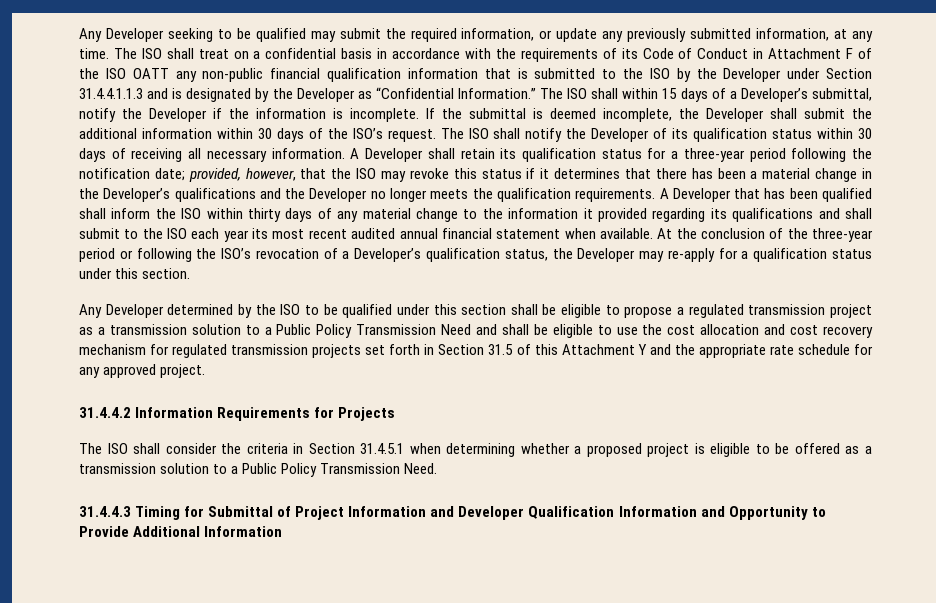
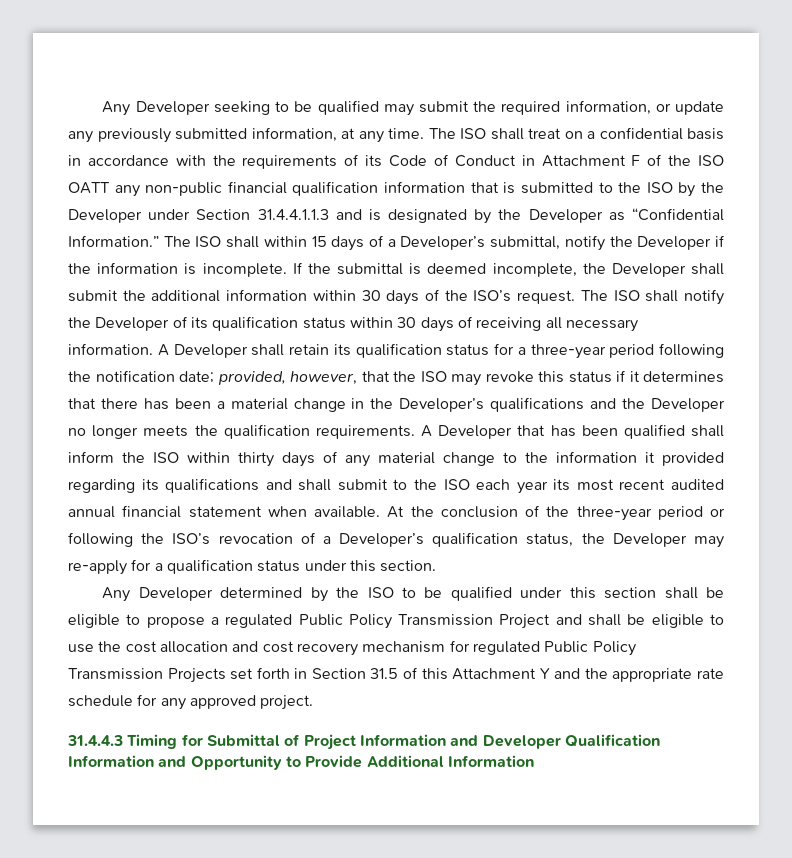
[748,304,872,318] [79,324,472,338] transmission project as a transmission solution to a Public Policy Transmission Need -> [298,614,551,629] Public Policy Transmission Project
[231,344,362,358] transmission projects -> [544,641,636,656] [68,668,226,683] Public Policy Transmission Projects
[79,407,396,421] [79,443,872,457] [79,463,438,477] // 31.4.4.2 Information Requirements for Projects // The ISO shall consider the criteria in Section 31.4.5.1 when determining whether a proposed project is eligible to be offered as a transmission solution to a Public Policy Transmission Need. -> (314, 702) none

